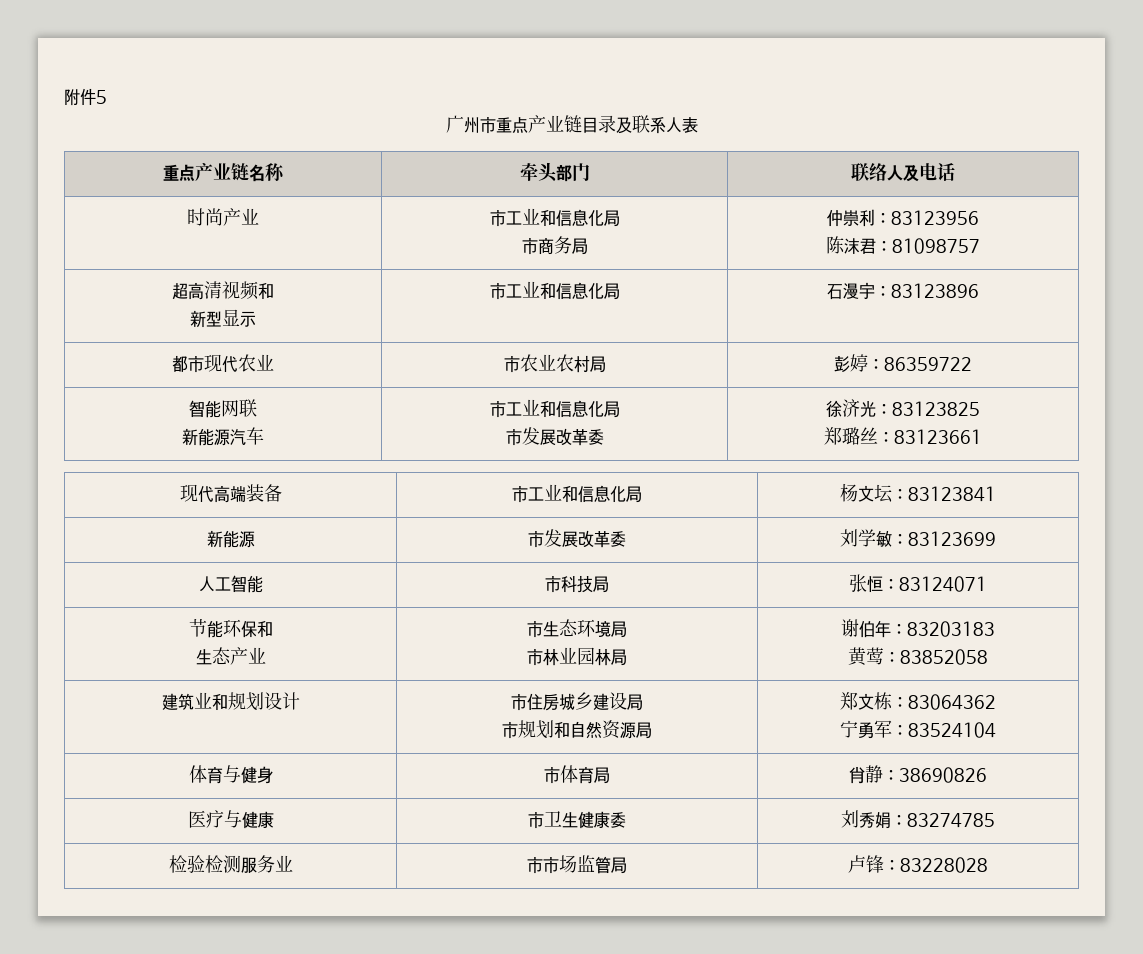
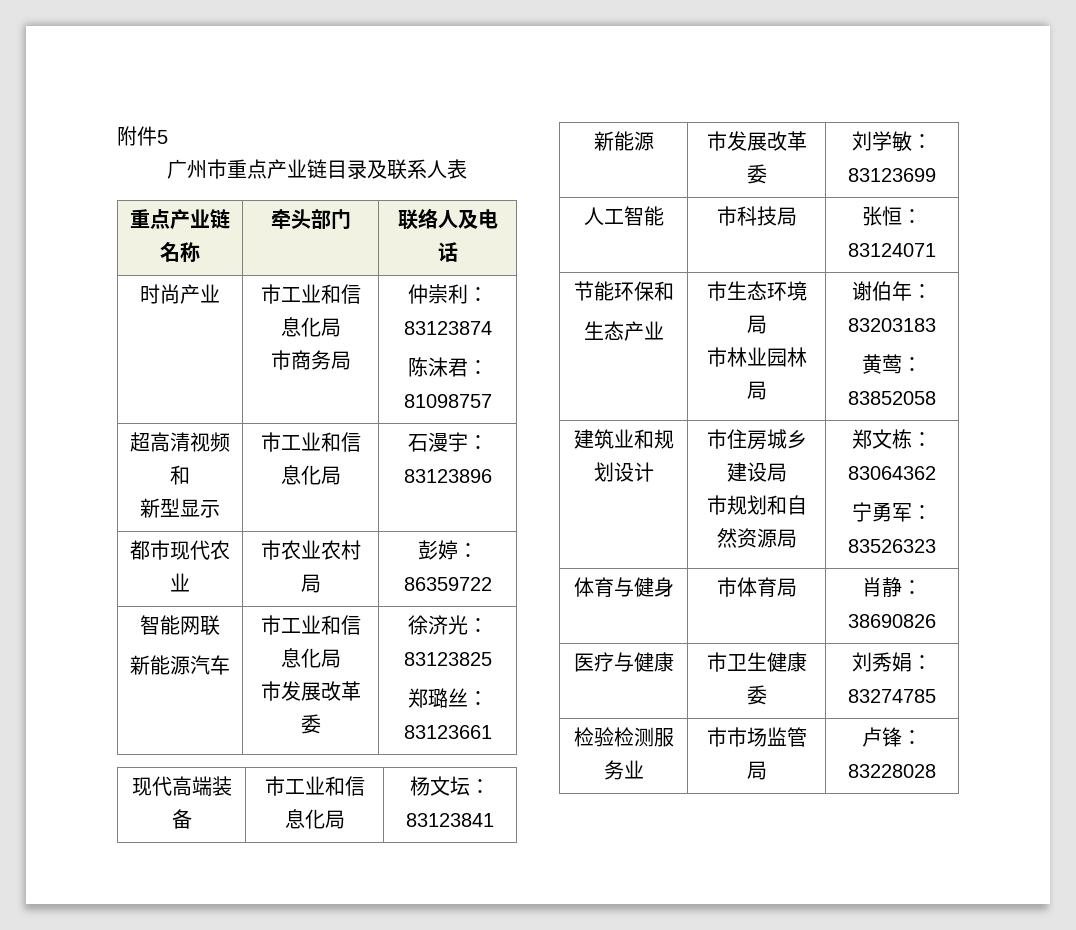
[891,210,979,225] 83123956 -> [403,321,492,335] 83123874
[908,722,996,738] 83524104 -> [848,539,936,553] 83526323

